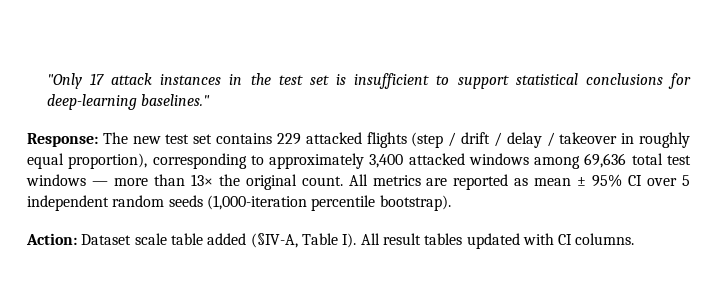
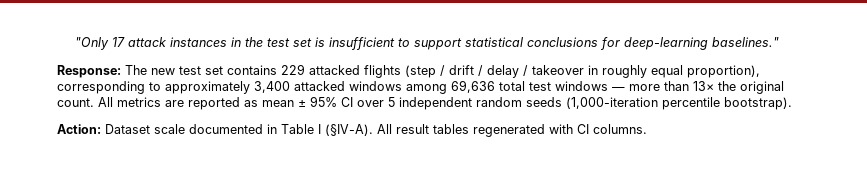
[170,233,357,248] table added (§IV-A, Table I). -> [189,124,373,136] documented in Table I (§IV-A).
[466,233,520,249] updated -> [473,124,545,137] regenerated

